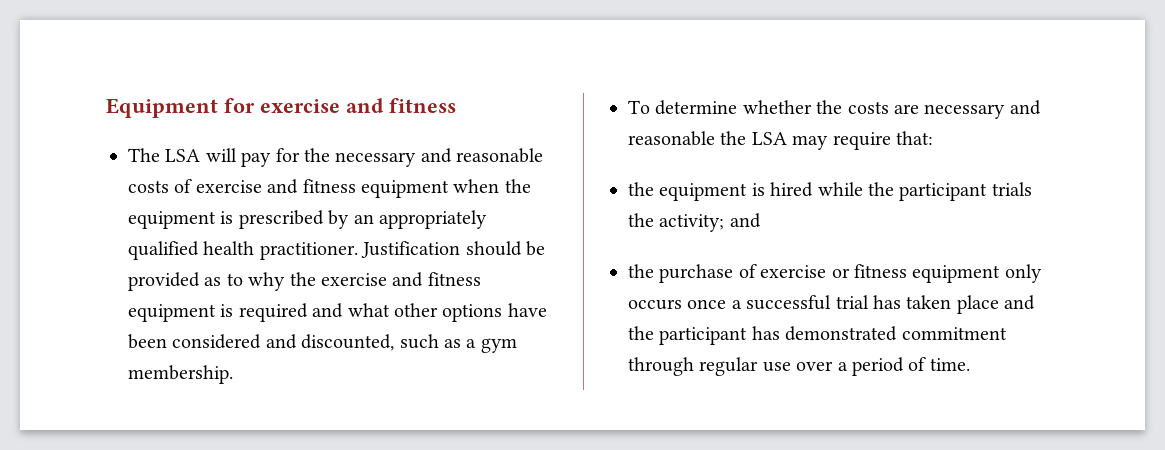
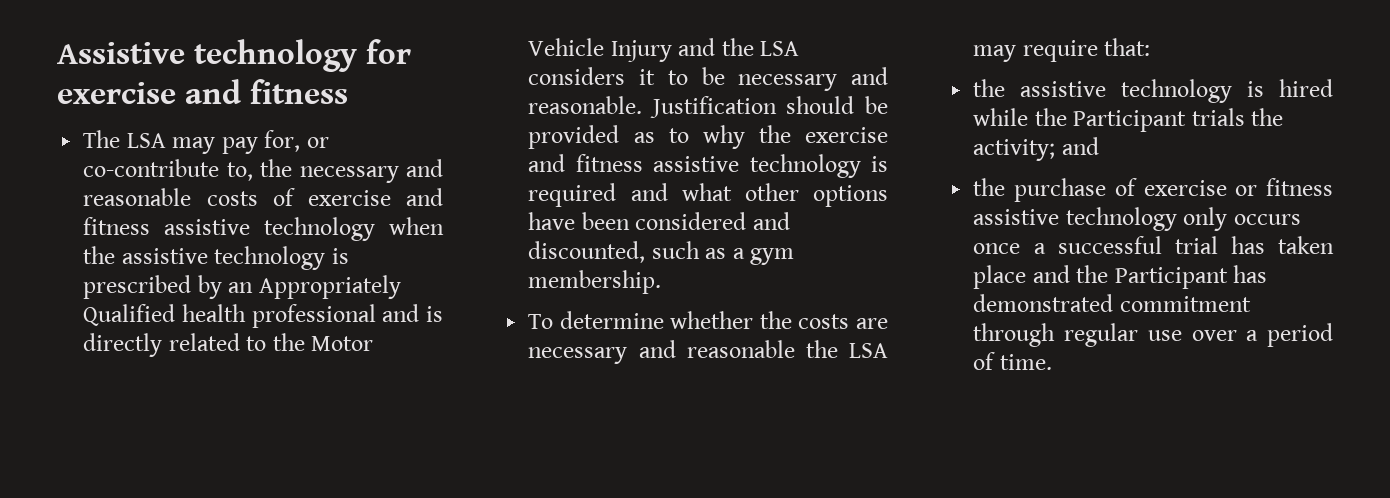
[106,98,218,118] Equipment -> [57,39,357,72] Assistive technology
[205,148,300,167] will pay for -> [172,130,329,154] [83,159,253,181] may pay for, or co-contribute to,
[361,179,531,198] [128,210,487,229] [128,241,358,260] equipment when the equipment is prescribed by an appropriately qualified health practitioner. -> [164,217,444,241] [83,246,349,270] [83,275,401,299] [83,304,443,328] [83,333,374,357] [528,38,800,62] [528,67,888,91] [528,96,643,114] assistive technology when the assistive technology is prescribed by an Appropriately Qualified health professional and is directly related to the Motor Vehicle Injury and the LSA considers it to be necessary and reasonable.
[128,304,216,322] equipment -> [653,154,861,178] assistive technology
[659,183,748,201] equipment -> [1020,79,1233,103] assistive technology
[899,183,988,201] participant -> [1073,110,1187,132] Participant
[912,265,1001,283] equipment -> [973,207,1177,231] assistive technology
[659,327,748,345] participant -> [1114,267,1228,289] Participant

